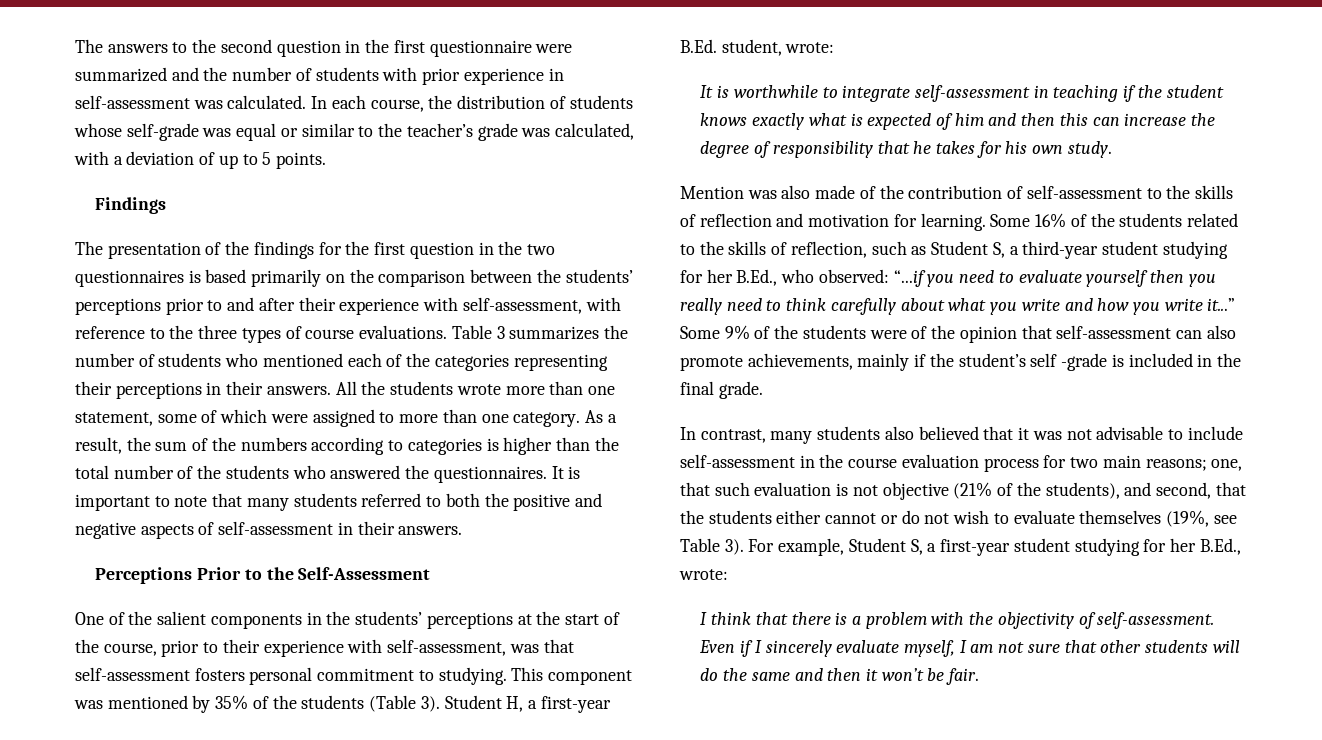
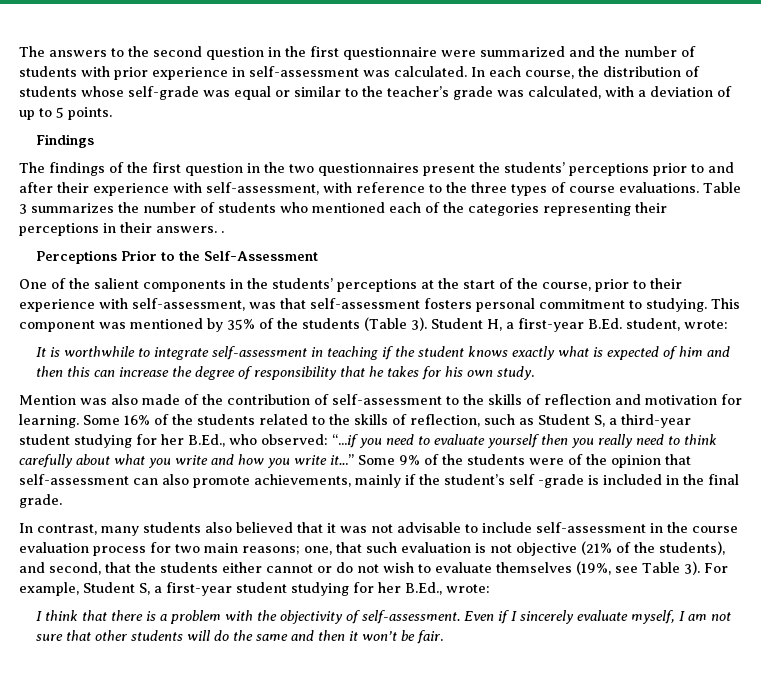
[107,241,370,259] presentation of the findings for the -> [49,162,148,176] findings of the
[188,269,533,287] is based primarily on the comparison between -> [423,164,475,176] present
[335,381,615,395] [75,409,617,427] [75,437,619,455] [75,465,581,483] [75,493,602,511] [75,521,463,539] All the students wrote more than one statement, some of which were assigned to more than one category. As a result, the sum of the numbers according to categories is higher than the total number of the students who answered the questionnaires. It is important to note that many students referred to both the positive and negative aspects of self-assessment in their answers. -> [221,231,224,233] .

